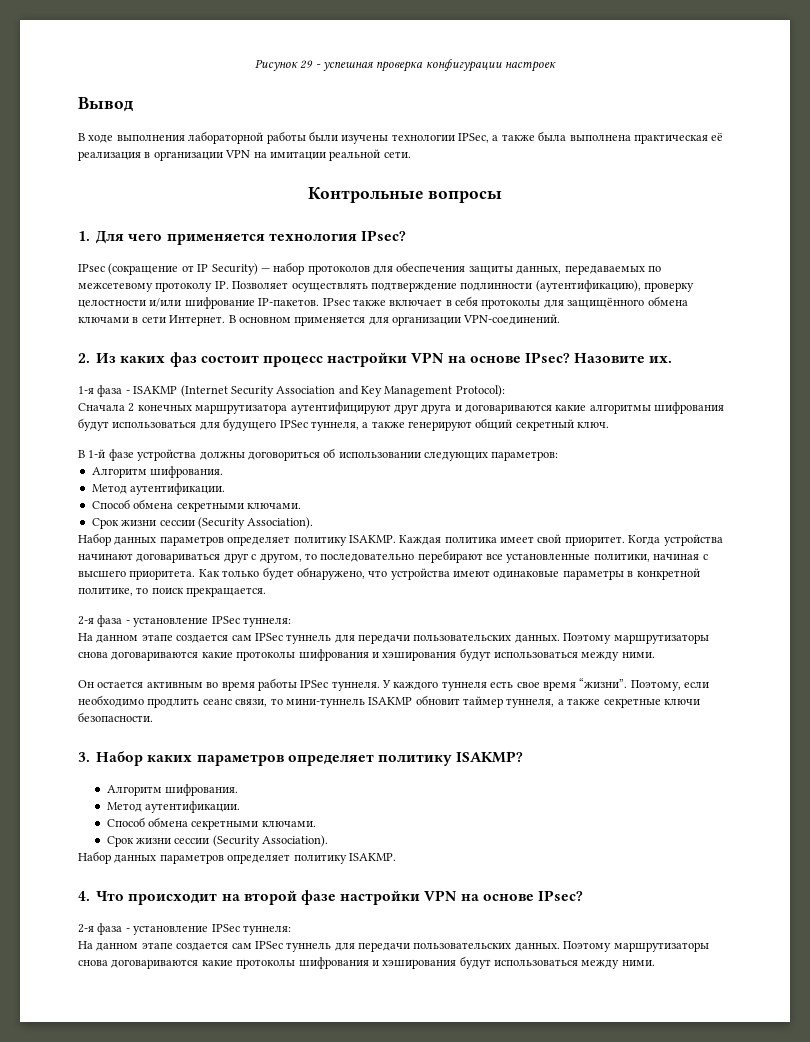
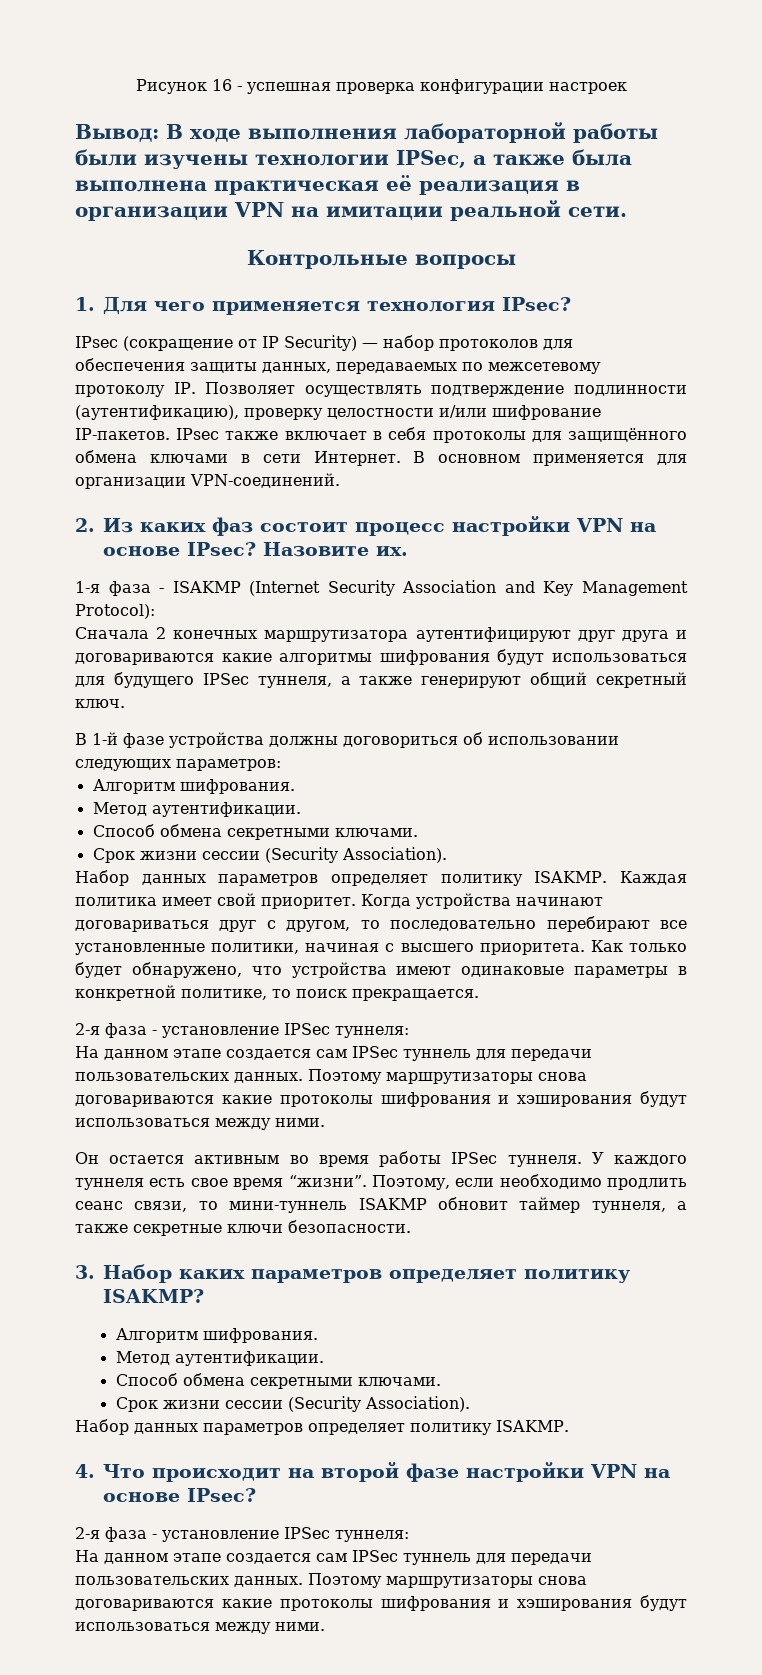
[300,60,314,69] 29 -> [211,79,232,91] 16
[78,97,133,112] Вывод // -> [75,124,159,142] Вывод:

